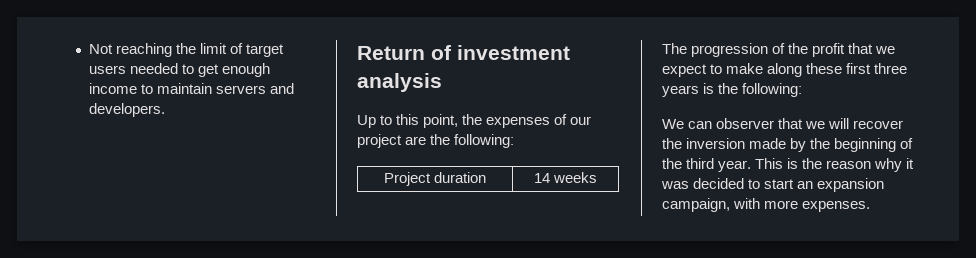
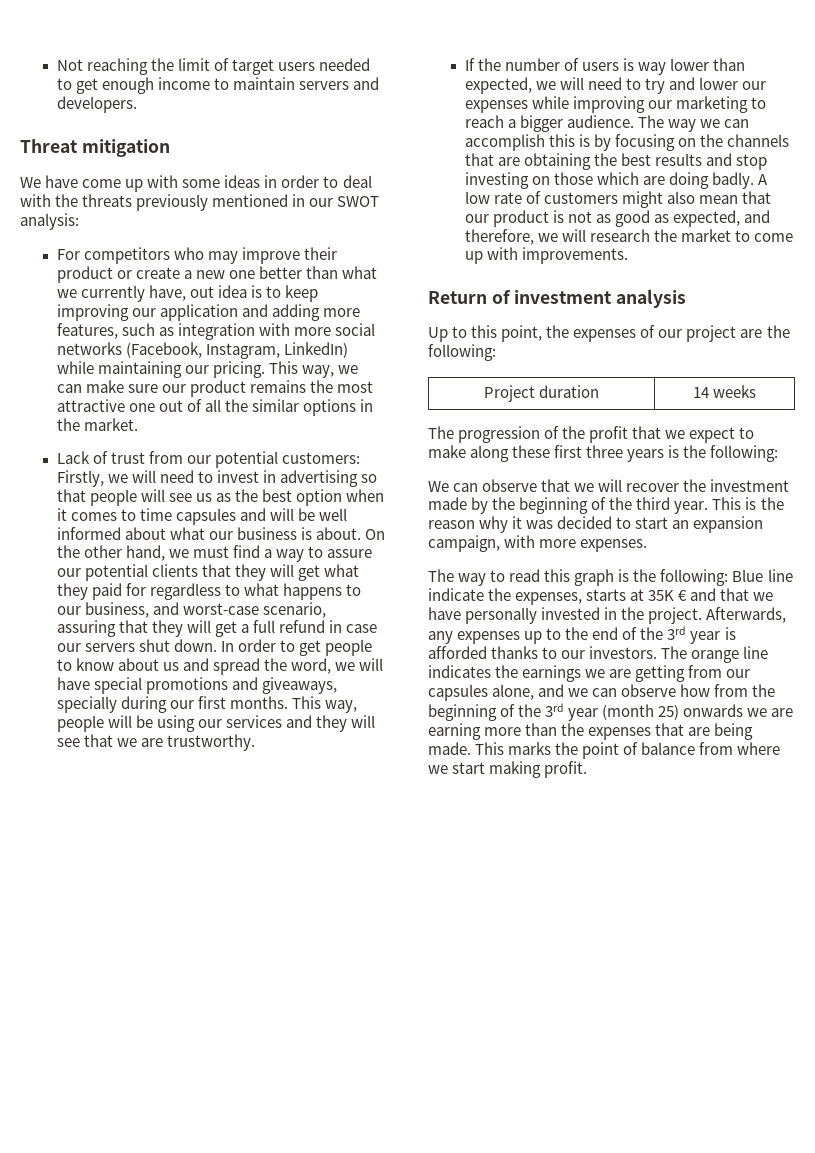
(166, 110) none -> [20,139,170,157] [20,175,372,192] [20,194,380,211] [20,213,79,230] [56,247,337,264] [56,266,378,283] [56,285,319,302] [56,304,360,321] [56,323,376,340] [56,342,348,359] [56,361,359,378] [56,380,374,397] [56,399,374,416] [56,418,138,431] [56,451,361,468] [56,470,378,487] [56,489,385,506] [56,508,348,525] [56,527,386,540] [56,545,373,562] [56,564,360,581] [56,583,362,600] [56,602,326,618] [56,620,378,637] [56,639,373,656] [56,658,384,675] [56,677,337,694] [56,696,358,713] [56,715,376,732] [56,734,255,751] [464,58,746,75] [464,77,767,94] [464,96,766,113] [464,115,750,132] [464,134,790,151] [464,153,768,170] [464,172,769,189] [464,191,772,208] [464,210,771,227] [464,229,794,245] [464,247,628,264] // Threat mitigation // We have come up with some ideas in order to deal with the threats previously mentioned in our SWOT analysis: // For competitors who may improve their product or create a new one better than what we currently have, out idea is to keep improving our application and adding more features, such as integration with more social networks (Facebook, Instagram, LinkedIn) while maintaining our pricing. This way, we can make sure our product remains the most attractive one out of all the similar options in the market. // Lack of trust from our potential customers: Firstly, we will need to invest in advertising so that people will see us as the best option when it comes to time capsules and will be well informed about what our business is about. On the other hand, we must find a way to assure our potential clients that they will get what they paid for regardless to what happens to our business, and worst-case scenario, assuring that they will get a full refund in case our servers shut down. In order to get people to know about us and spread the word, we will have special promotions and giveaways, specially during our first months. This way, people will be using our services and they will see that we are trustworthy. // If the number of users is way lower than expected, we will need to try and lower our expenses while improving our marketing to reach a bigger audience. The way we can accomplish this is by focusing on the channels that are obtaining the best results and stop investing on those which are doing badly. A low rate of customers might also mean that our product is not as good as expected, and therefore, we will research the market to come up with improvements.
[716,118,775,129] observer -> [482,479,538,492] observe
[686,138,746,149] inversion -> [710,479,790,492] investment
(871, 206) none -> [428,569,793,586] [428,588,774,605] [428,607,787,624] [428,626,736,644] [428,646,769,663] [428,665,751,682] [428,684,776,701] [428,703,794,721] [428,723,754,740] [428,742,781,759] [428,761,588,778] // The way to read this graph is the following: Blue line indicate the expenses, starts at 35K € and that we have personally invested in the project. Afterwards, any expenses up to the end of the 3rd year is afforded thanks to our investors. The orange line indicates the earnings we are getting from our capsules alone, and we can observe how from the beginning of the 3rd year (month 25) onwards we are earning more than the expenses that are being made. This marks the point of balance from where we start making profit.

